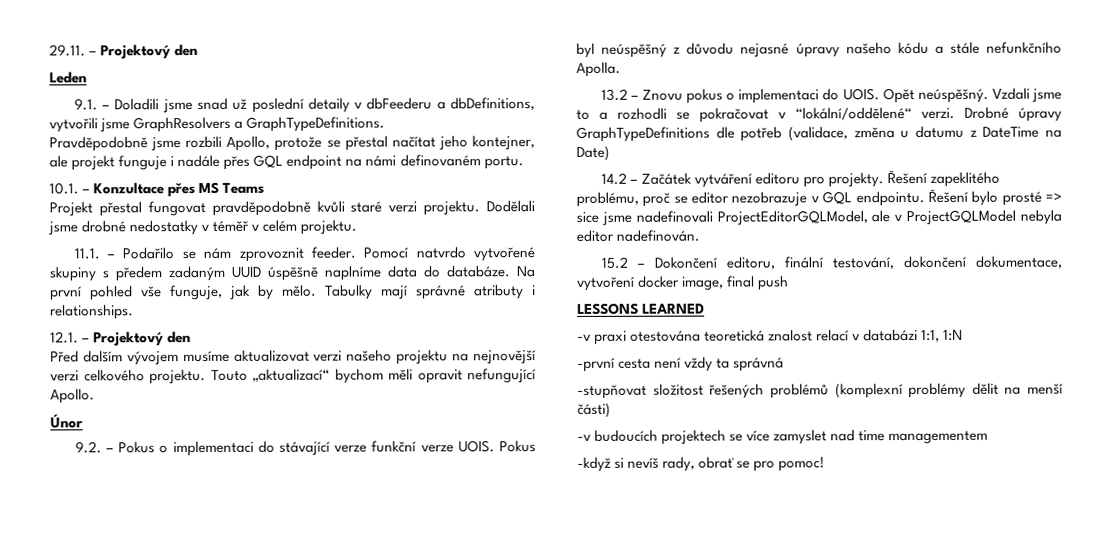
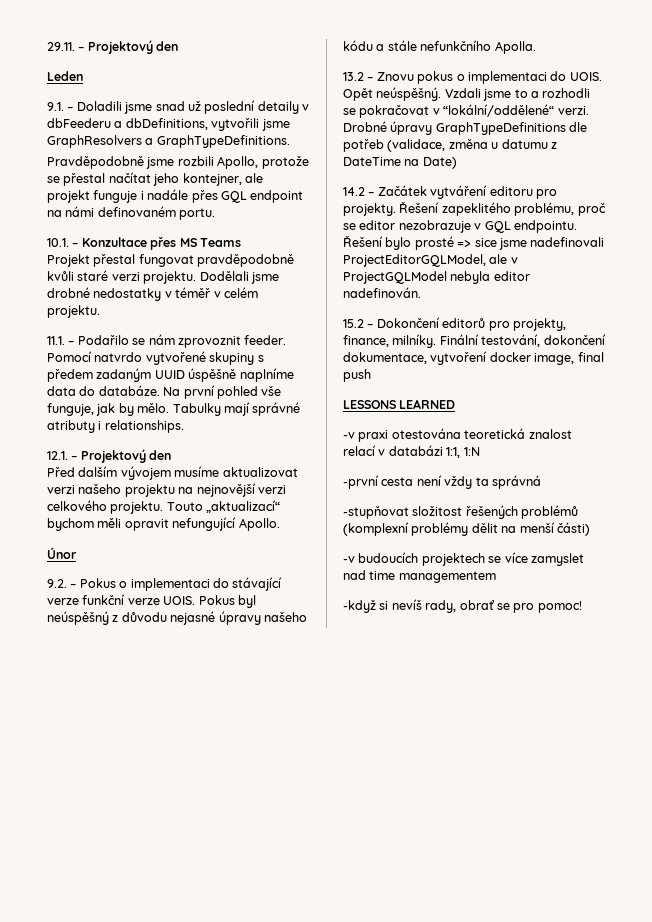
[725,256,823,270] editoru, finální -> [442,318,566,331] [343,334,479,348] editorů pro projekty, finance, milníky. Finální

